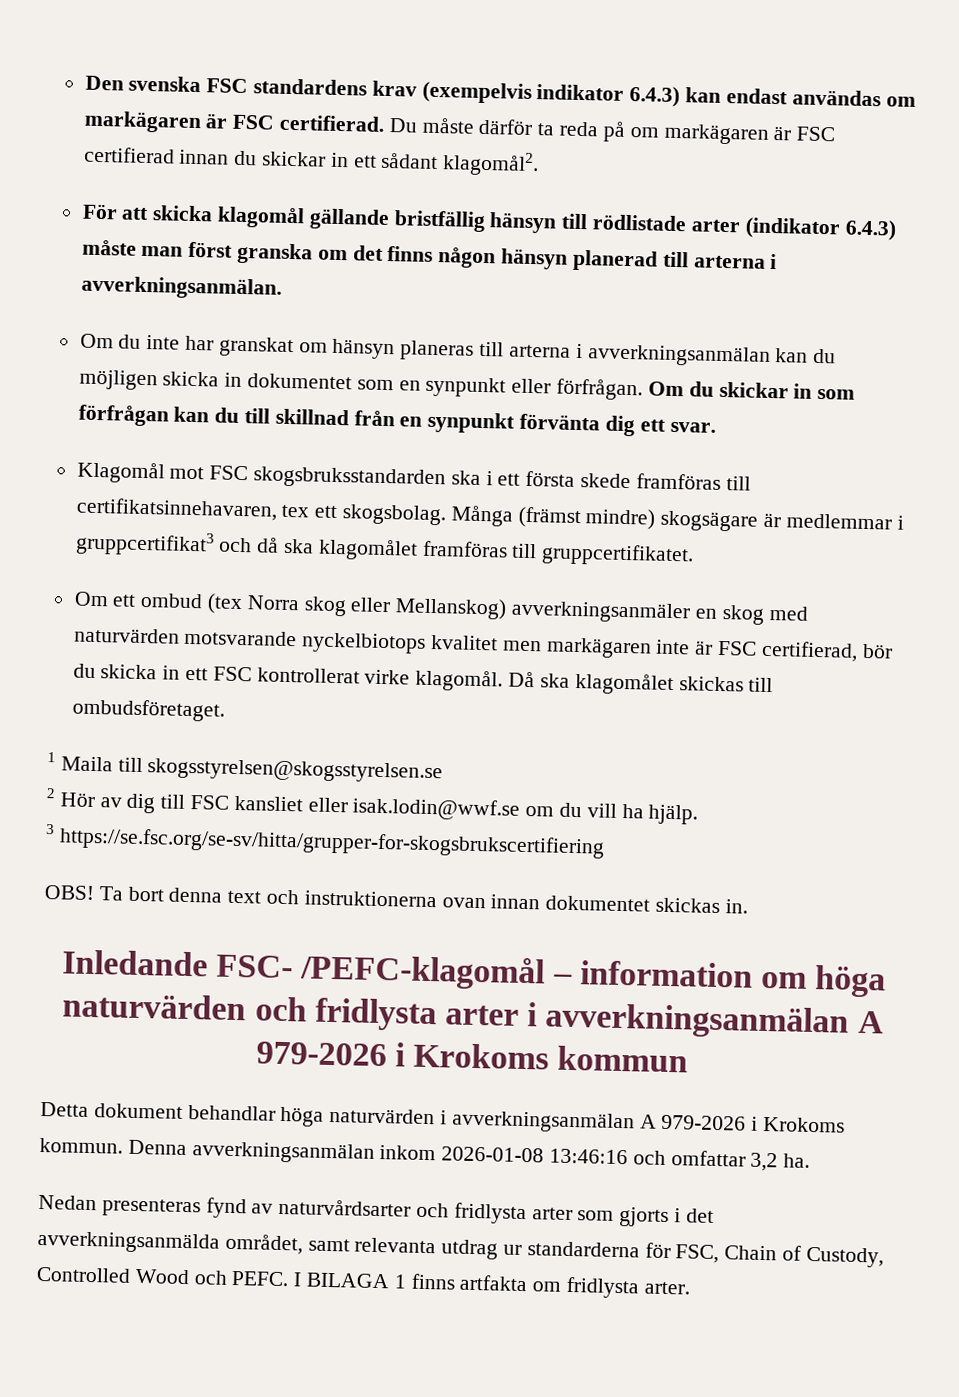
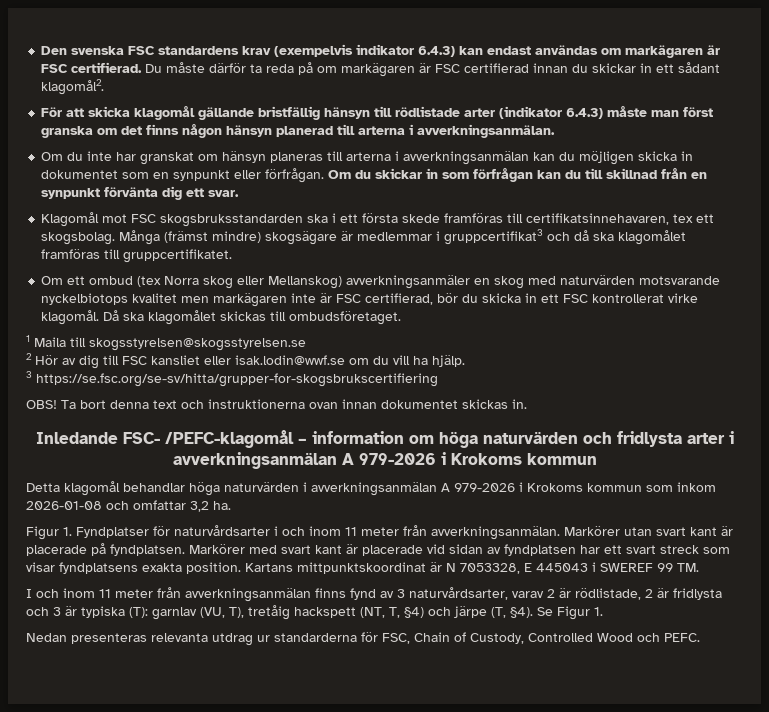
[93,1103,183,1119] dokument -> [64,481,120,496] klagomål
[39,1137,375,1164] kommun. Denna avverkningsanmälan -> [587,483,673,492] kommun som
[549,1148,629,1165] 13:46:16 -> (102, 505) none
[38,1194,714,1228] [37,1230,350,1255] Nedan presenteras fynd av naturvårdsarter och fridlysta arter som gjorts i det avverkningsanmälda området, samt -> [26,525,733,540] [26,543,730,556] [26,562,699,574] [26,587,722,602] [26,605,603,620] [26,633,147,644] Figur 1. Fyndplatser för naturvårdsarter i och inom 11 meter från avverkningsanmälan. Markörer utan svart kant är placerade på fyndplatsen. Markörer med svart kant är placerade vid sidan av fyndplatsen har ett svart streck som visar fyndplatsens exakta position. Kartans mittpunktskoordinat är N 7053328, E 445043 i SWEREF 99 TM. // I och inom 11 meter från avverkningsanmälan finns fynd av 3 naturvårdsarter, varav 2 är rödlistade, 2 är fridlysta och 3 är typiska (T): garnlav (VU, T), tretåig hackspett (NT, T, §4) och järpe (T, §4). Se Figur 1. // Nedan presenteras
[293,1272,690,1299] I BILAGA 1 finns artfakta om fridlysta arter. -> (700, 637) none

